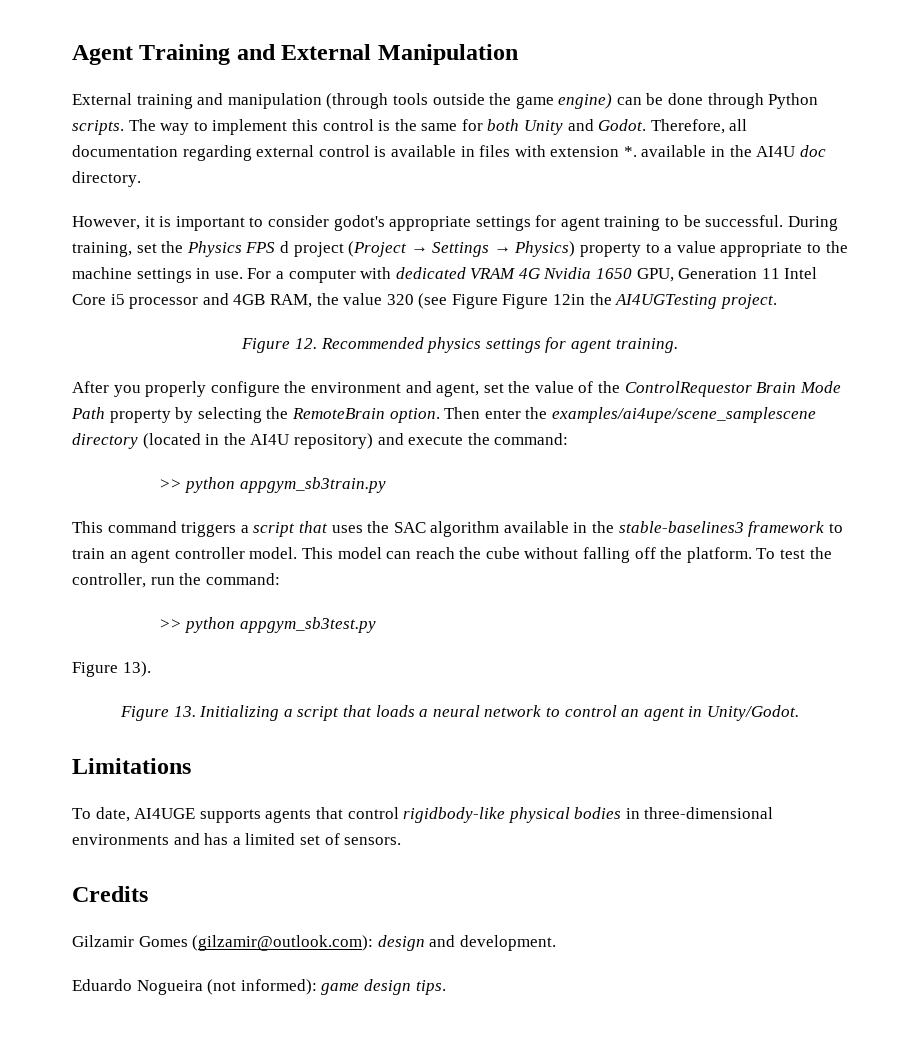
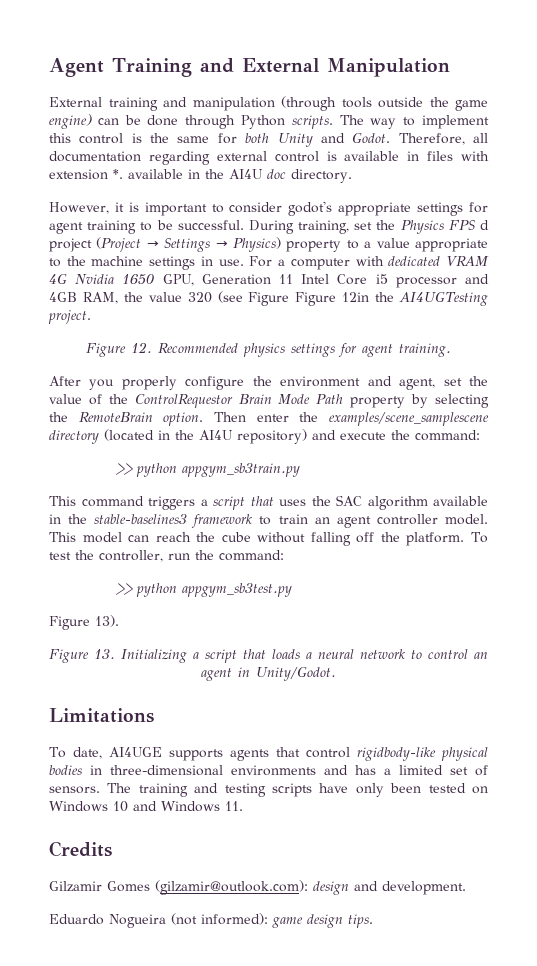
[551,407,816,423] examples/ai4upe/scene_samplescene -> [329,412,489,426] examples/scene_samplescene
(402, 841) none -> [107,783,488,797] [49,801,243,812] The training and testing scripts have only been tested on Windows 10 and Windows 11.

